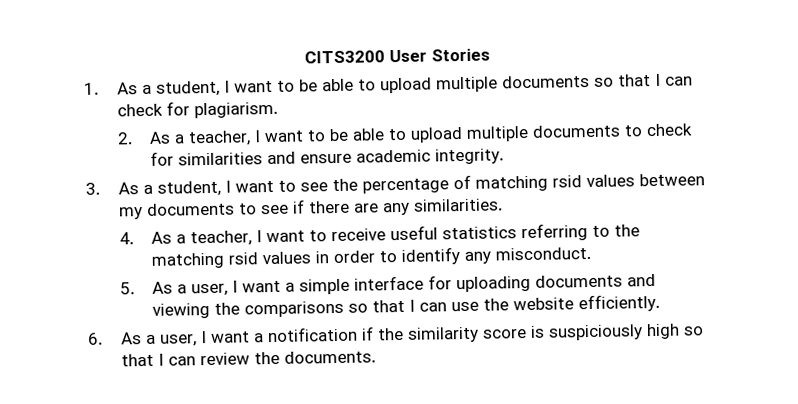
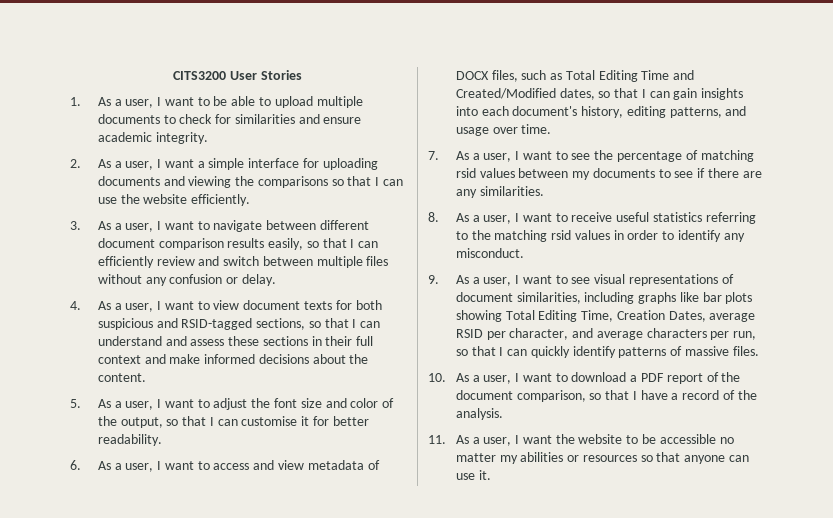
[155,73,693,97] [116,101,278,119] [116,130,252,147] student, I want to be able to upload multiple documents so that I can check for plagiarism. // 2. As a teacher, -> [125,99,154,108] user,
[85,173,705,197] [118,198,503,220] [118,223,641,247] [151,246,592,269] [119,282,135,295] 3. As a student, I want to see the percentage of matching rsid values between my documents to see if there are any similarities. // 4. As a teacher, I want to receive useful statistics referring to the matching rsid values in order to identify any misconduct. // 5. -> [70,159,81,168] 2.
[88,323,704,347] [120,350,376,367] 6. As a user, I want a notification if the similarity score is suspiciously high so that I can review the documents. -> [70,220,369,232] [97,238,379,250] [97,256,389,268] [97,274,276,286] [70,300,382,312] [97,318,381,330] [97,336,374,346] [97,354,369,364] [97,373,146,382] [70,398,395,410] [97,416,369,428] [97,434,162,446] [70,460,380,472] [455,70,695,82] [455,88,744,100] [455,106,747,118] [455,124,552,136] [428,150,754,162] [455,168,762,180] [455,186,544,198] [428,212,756,224] [455,230,745,242] [455,248,524,258] [428,274,734,286] [455,292,753,304] [455,310,756,322] [455,328,757,340] [455,346,759,358] [428,372,741,384] [455,390,757,402] [455,408,503,420] [428,434,734,446] [455,452,749,464] [455,470,491,480] 3. As a user, I want to navigate between different document comparison results easily, so that I can efficiently review and switch between multiple files without any confusion or delay. // 4. As a user, I want to view document texts for both suspicious and RSID-tagged sections, so that I can understand and assess these sections in their full context and make informed decisions about the content. // 5. As a user, I want to adjust the font size and color of the output, so that I can customise it for better readability. // 6. As a user, I want to access and view metadata of DOCX files, such as Total Editing Time and Created/Modified dates, so that I can gain insights into each document's history, editing patterns, and usage over time. // 7. As a user, I want to see the percentage of matching rsid values between my documents to see if there are any similarities. // 8. As a user, I want to receive useful statistics referring to the matching rsid values in order to identify any misconduct. // 9. As a user, I want to see visual representations of document similarities, including graphs like bar plots showing Total Editing Time, Creation Dates, average RSID per character, and average characters per run, so that I can quickly identify patterns of massive files. // 10. As a user, I want to download a PDF report of the document comparison, so that I have a record of the analysis. // 11. As a user, I want the website to be accessible no matter my abilities or resources so that anyone can use it.

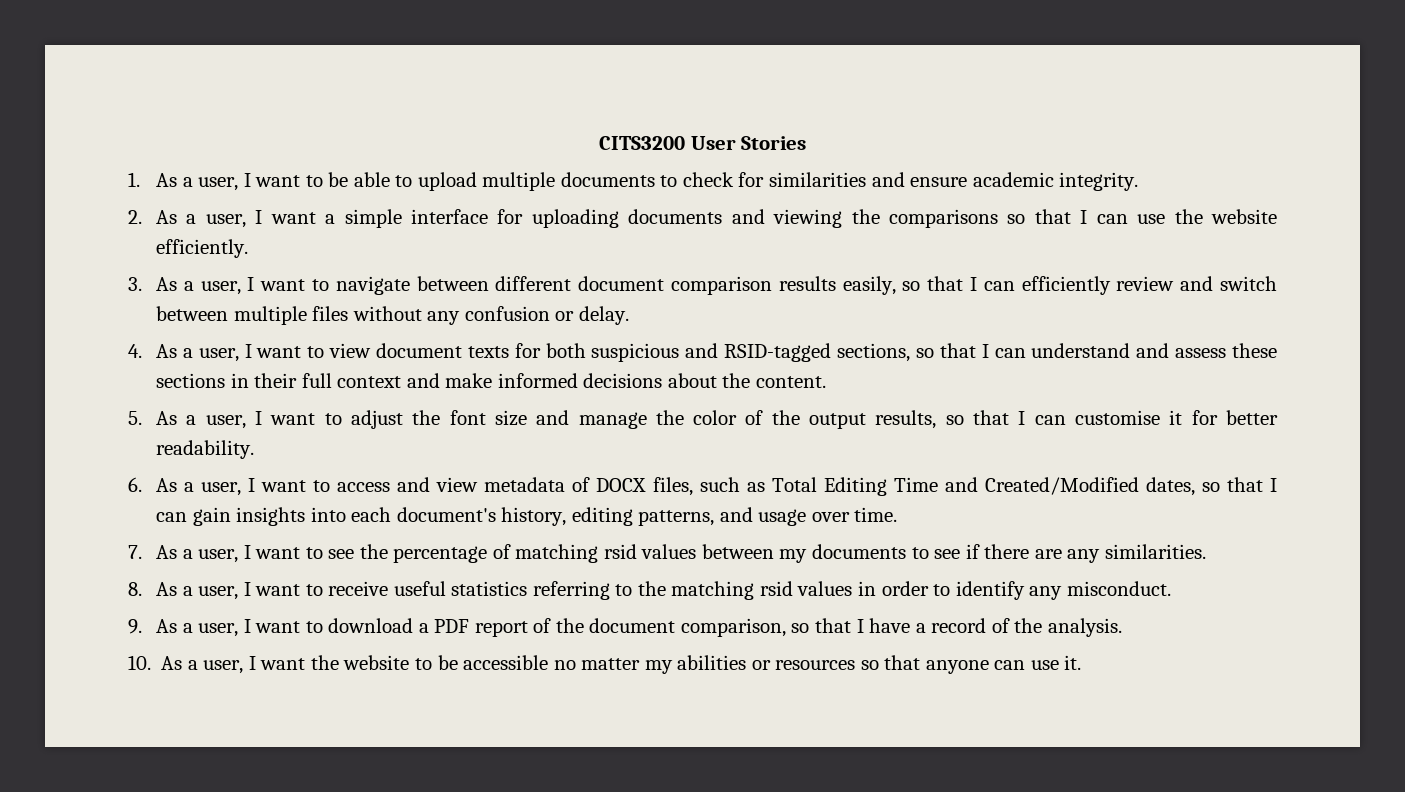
(347, 403) none -> [578,410,684,429] manage the
[120,417,163,428] output, -> [809,410,937,429] output results,
[571,274,734,286] [455,292,753,304] [455,310,756,322] [455,328,757,340] [455,346,759,358] [428,373,568,384] see visual representations of document similarities, including graphs like bar plots showing Total Editing Time, Creation Dates, average RSID per character, and average characters per run, so that I can quickly identify patterns of massive files. // 10. As a user, I want to -> (323, 627) none
[428,435,446,444] 11. -> [128,655,151,670] 10.

